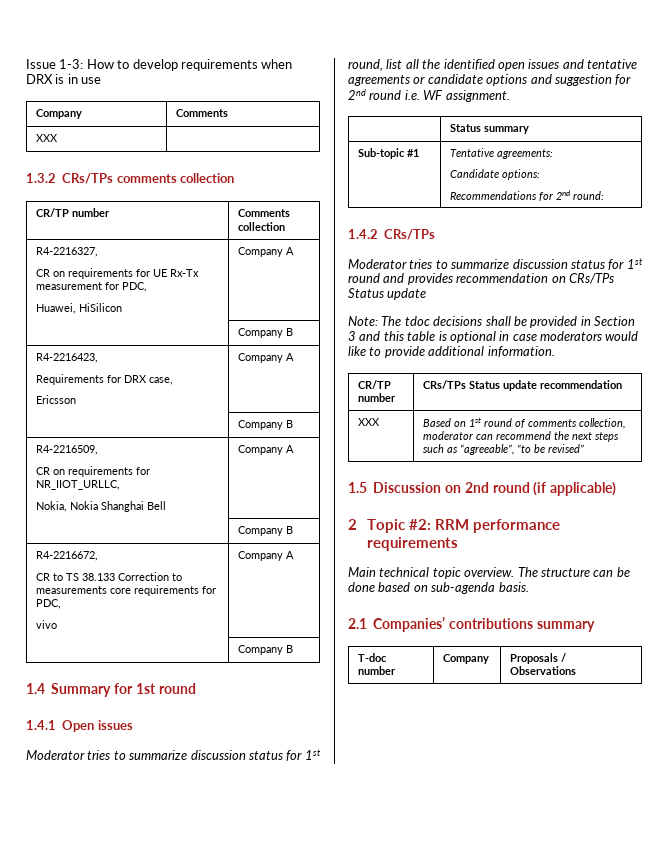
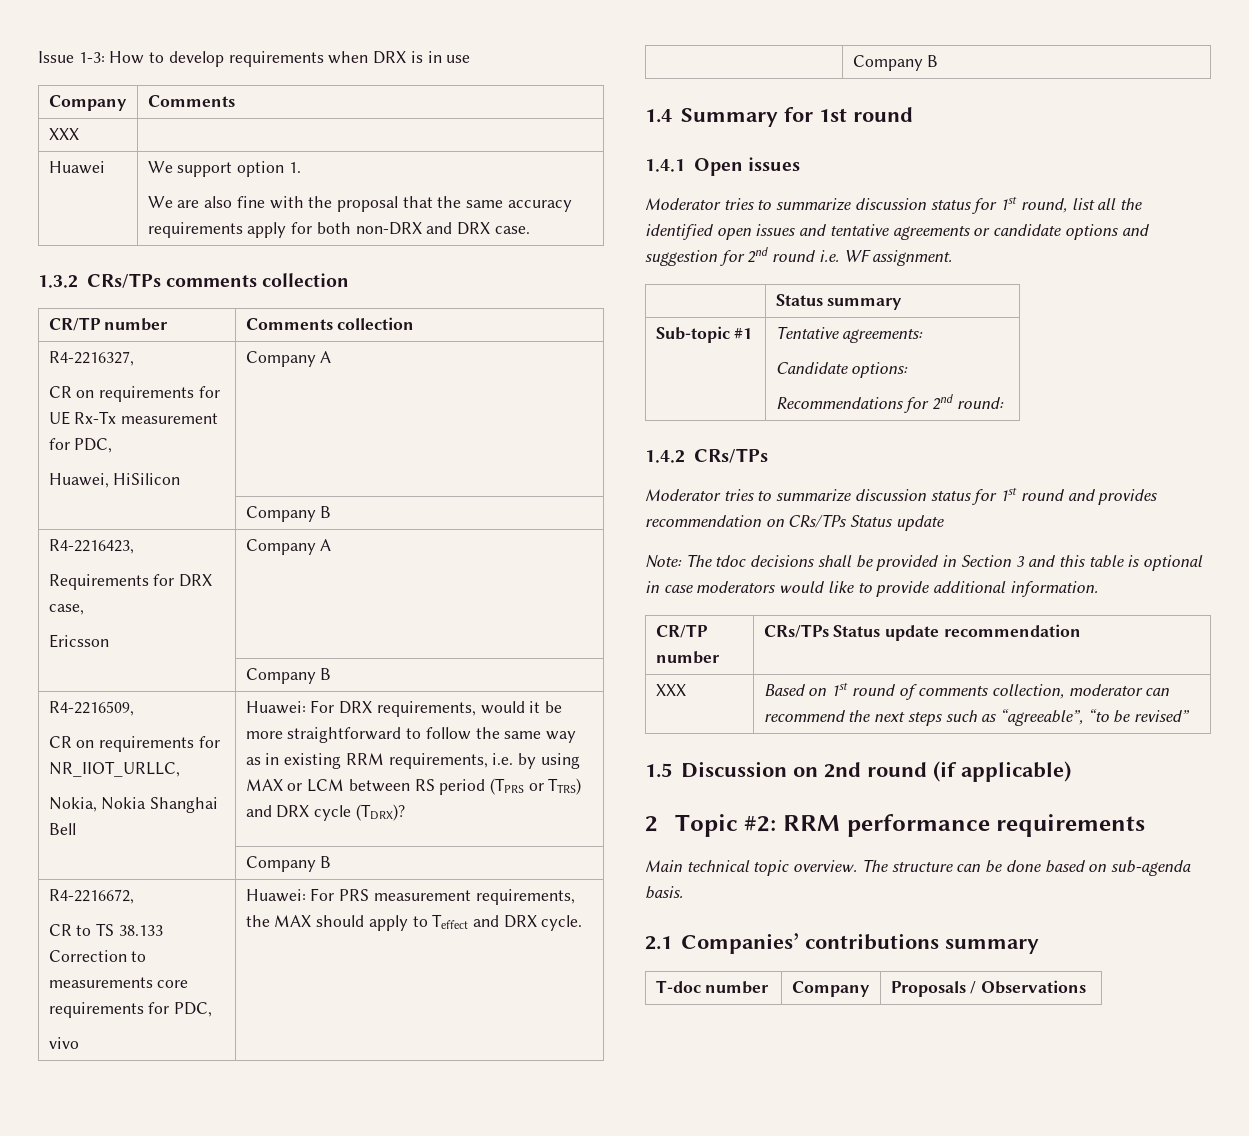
(58, 138) none -> [48,161,105,174] [147,161,301,177] [147,196,572,212] [147,222,530,238] // Huawei | We support option 1. // We are also fine with the proposal that the same accuracy requirements apply for both non-DRX and DRX case.
[237,445,294,455] Company A -> [245,700,563,717] [245,727,577,743] [245,753,580,769] [245,778,582,795] [245,804,405,821] Huawei: For DRX requirements, would it be more straightforward to follow the same way as in existing RRM requirements, i.e. by using MAX or LCM between RS period (TPRS or TTRS) and DRX cycle (TDRX)?
[237,551,294,561] Company A -> [245,888,575,905] [245,914,583,931] Huawei: For PRS measurement requirements, the MAX should apply to Teffect and DRX cycle.

